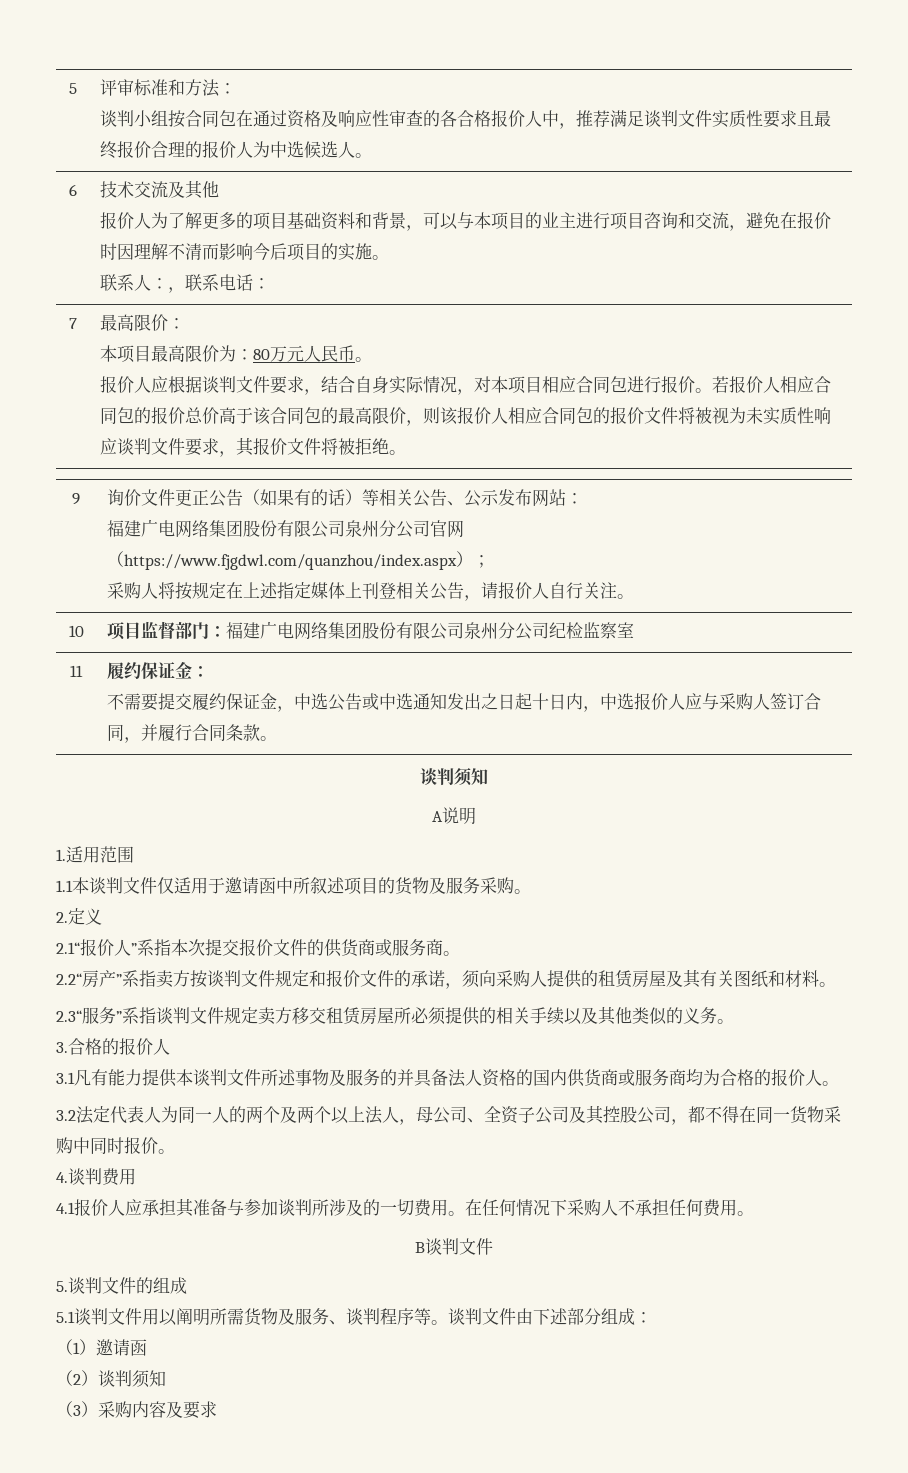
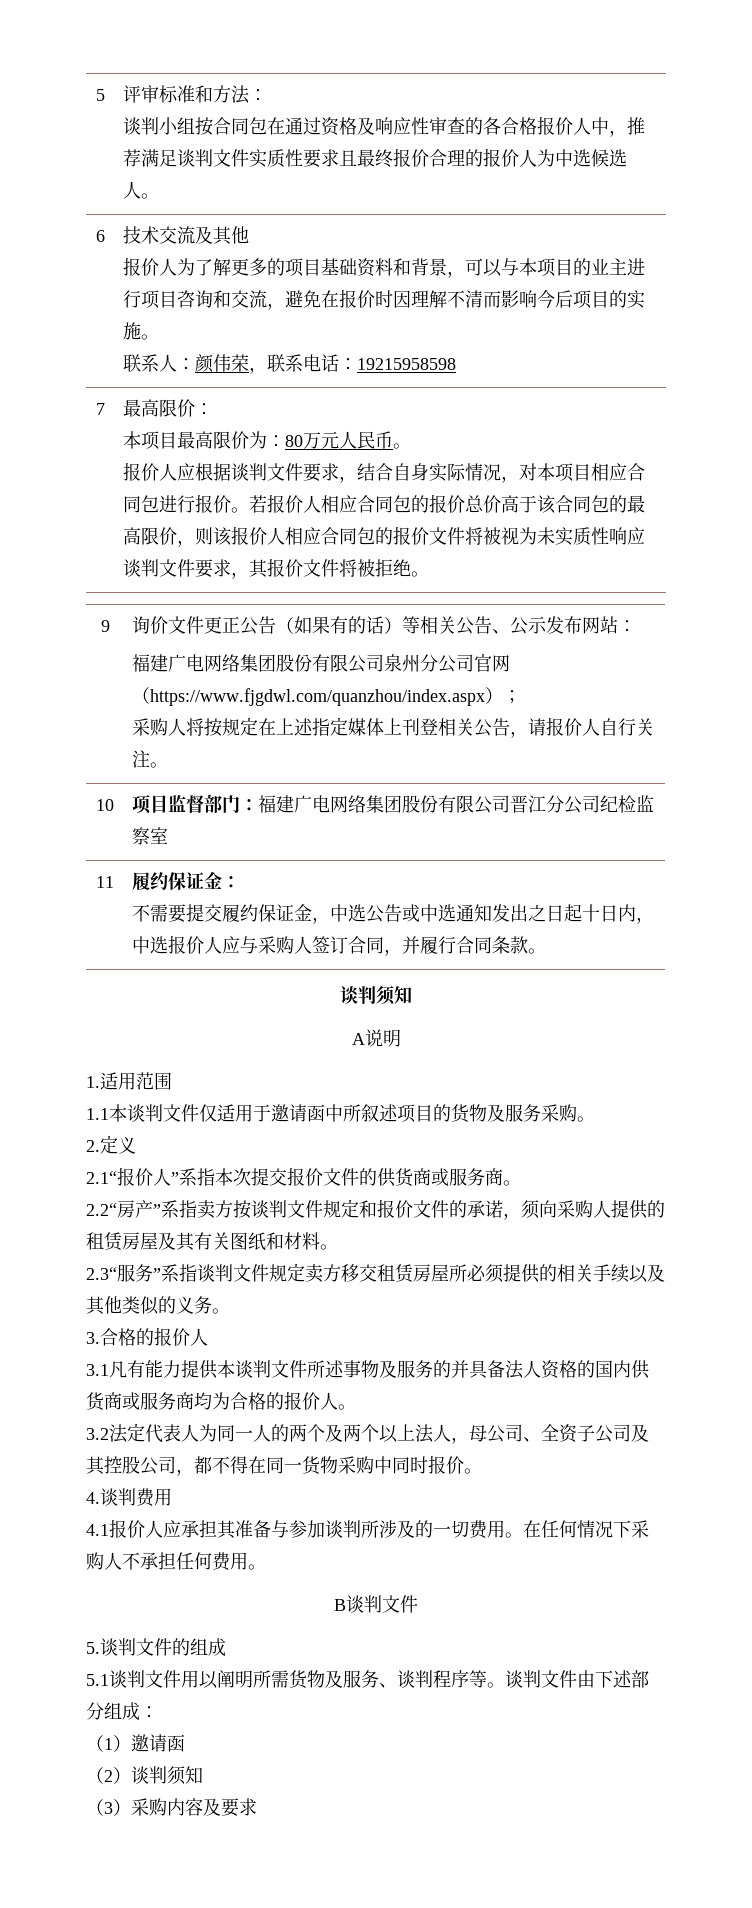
(168, 283) none -> [195,354,250,373] 颜伟荣
(270, 283) none -> [357,358,457,370] 19215958598
[463,622,498,639] 泉州 -> [510,795,547,813] 晋江

